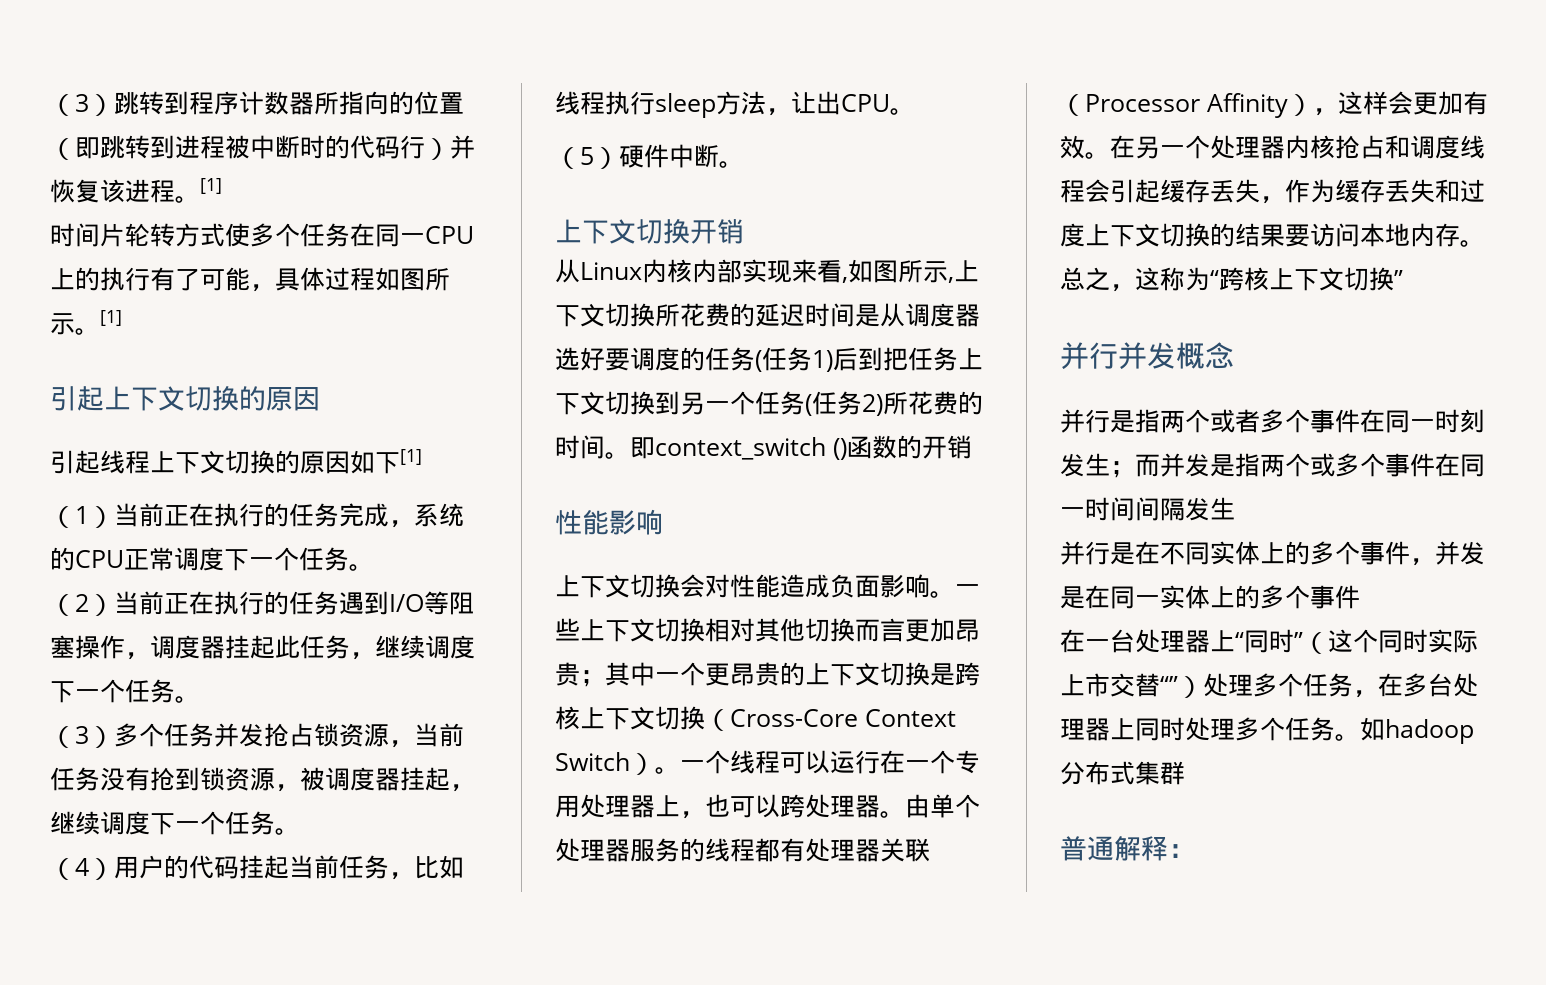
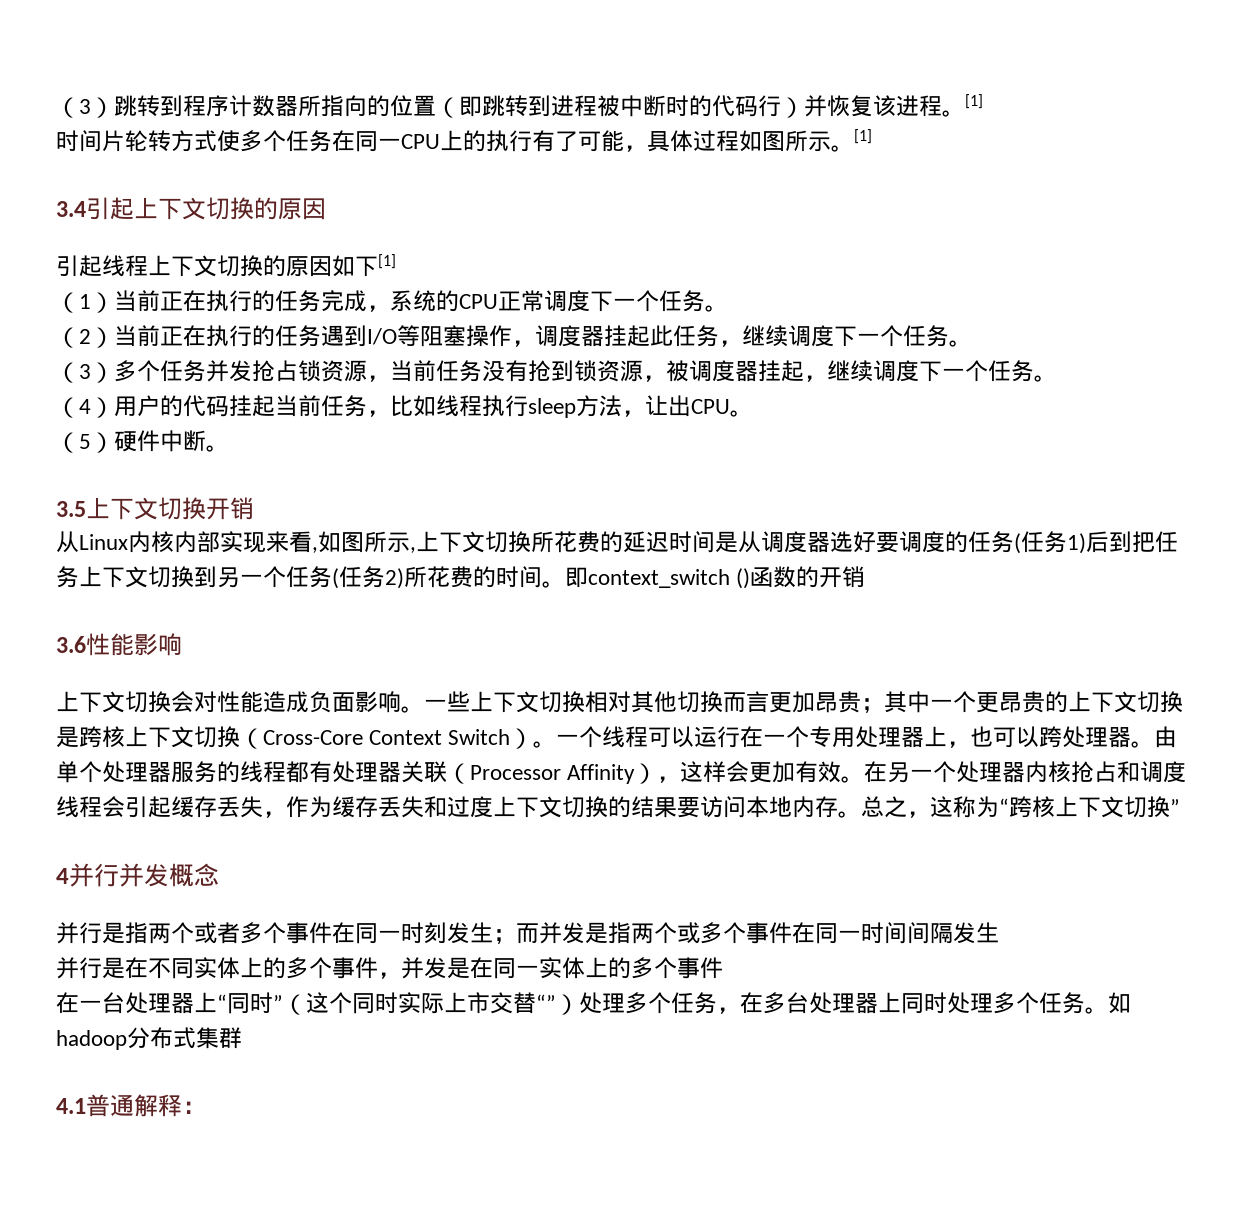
(122, 318) none -> [56,201,86,217] 3.4
(744, 164) none -> [56,501,86,517] 3.5
(972, 447) none -> [56,636,86,653] 3.6
(1403, 279) none -> [56,868,69,884] 4
(1185, 773) none -> [56,1098,86,1114] 4.1

